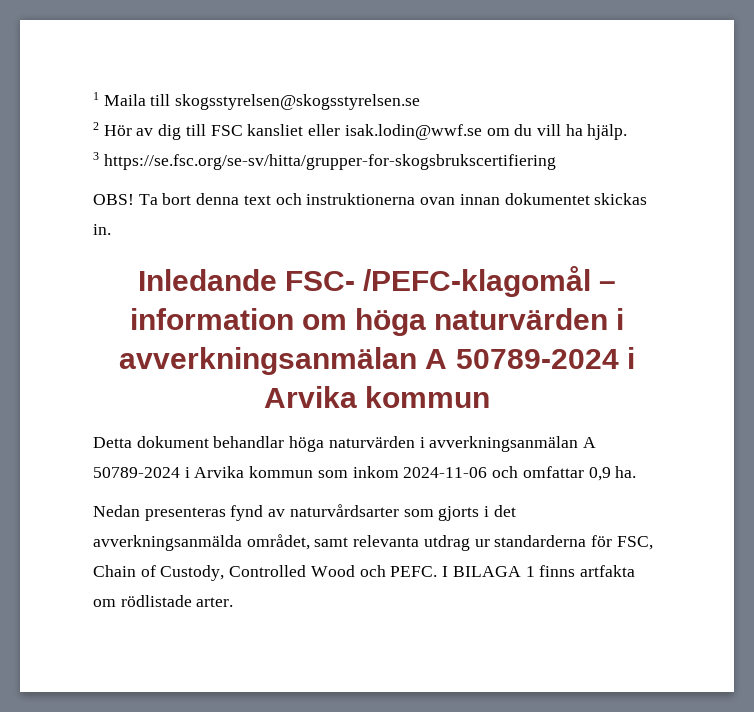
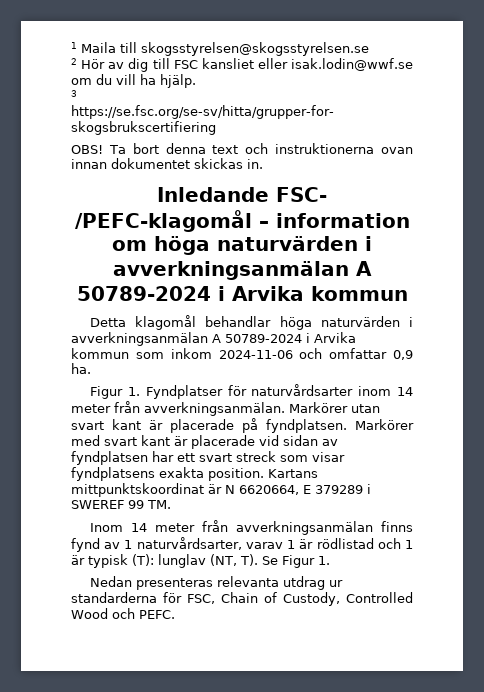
[136,436,209,448] dokument -> [135,315,197,330] klagomål
[93,504,516,521] [93,534,349,551] Nedan presenteras fynd av naturvårdsarter som gjorts i det avverkningsanmälda området, samt -> [90,384,413,399] [71,401,380,416] [71,418,414,433] [71,435,338,449] [71,451,345,465] [71,467,318,481] [71,483,371,497] [71,500,171,509] [90,520,413,535] [71,537,414,552] [71,554,330,568] [90,576,214,590] Figur 1. Fyndplatser för naturvårdsarter inom 14 meter från avverkningsanmälan. Markörer utan svart kant är placerade på fyndplatsen. Markörer med svart kant är placerade vid sidan av fyndplatsen har ett svart streck som visar fyndplatsens exakta position. Kartans mittpunktskoordinat är N 6620664, E 379289 i SWEREF 99 TM. // Inom 14 meter från avverkningsanmälan finns fynd av 1 naturvårdsarter, varav 1 är rödlistad och 1 är typisk (T): lunglav (NT, T). Se Figur 1. // Nedan presenteras
[442,565,635,577] [93,595,234,607] I BILAGA 1 finns artfakta om rödlistade arter. -> (175, 614) none

